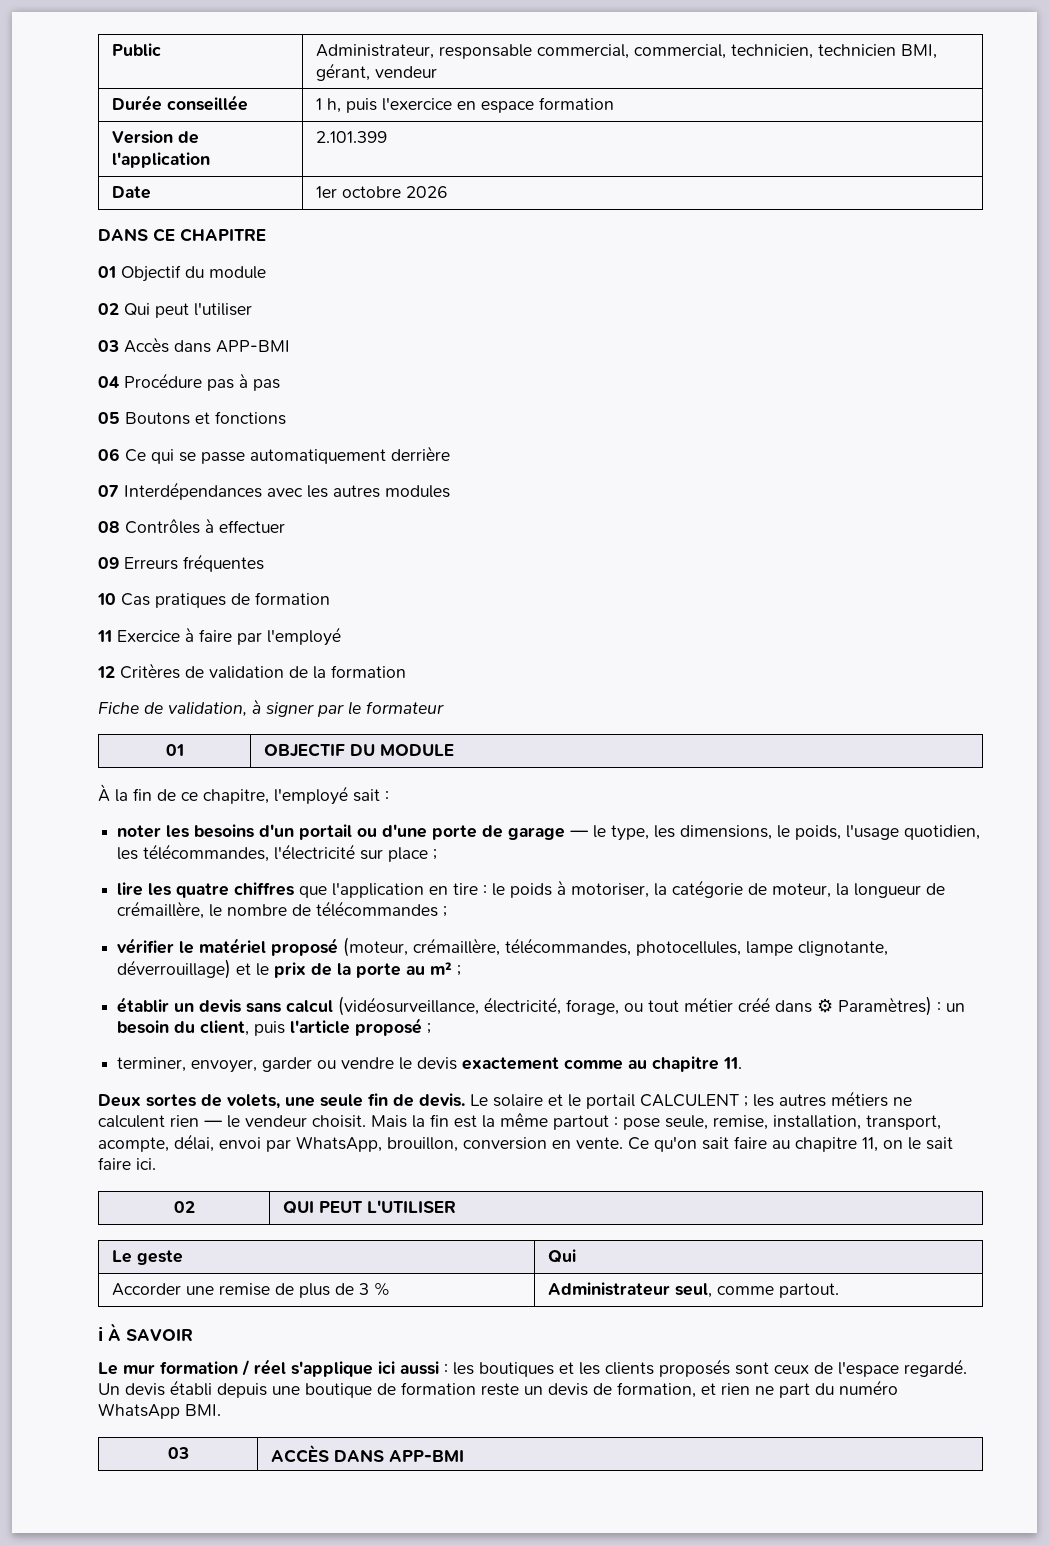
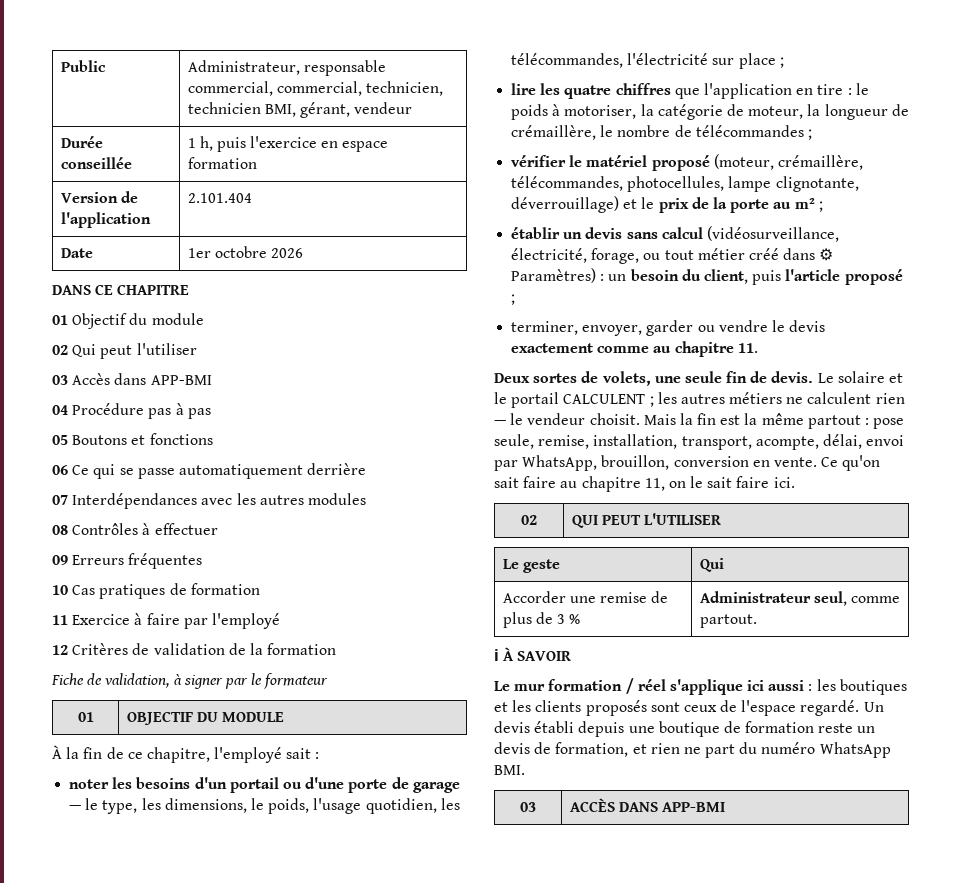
[315,131,387,143] 2.101.399 -> [187,193,252,203] 2.101.404

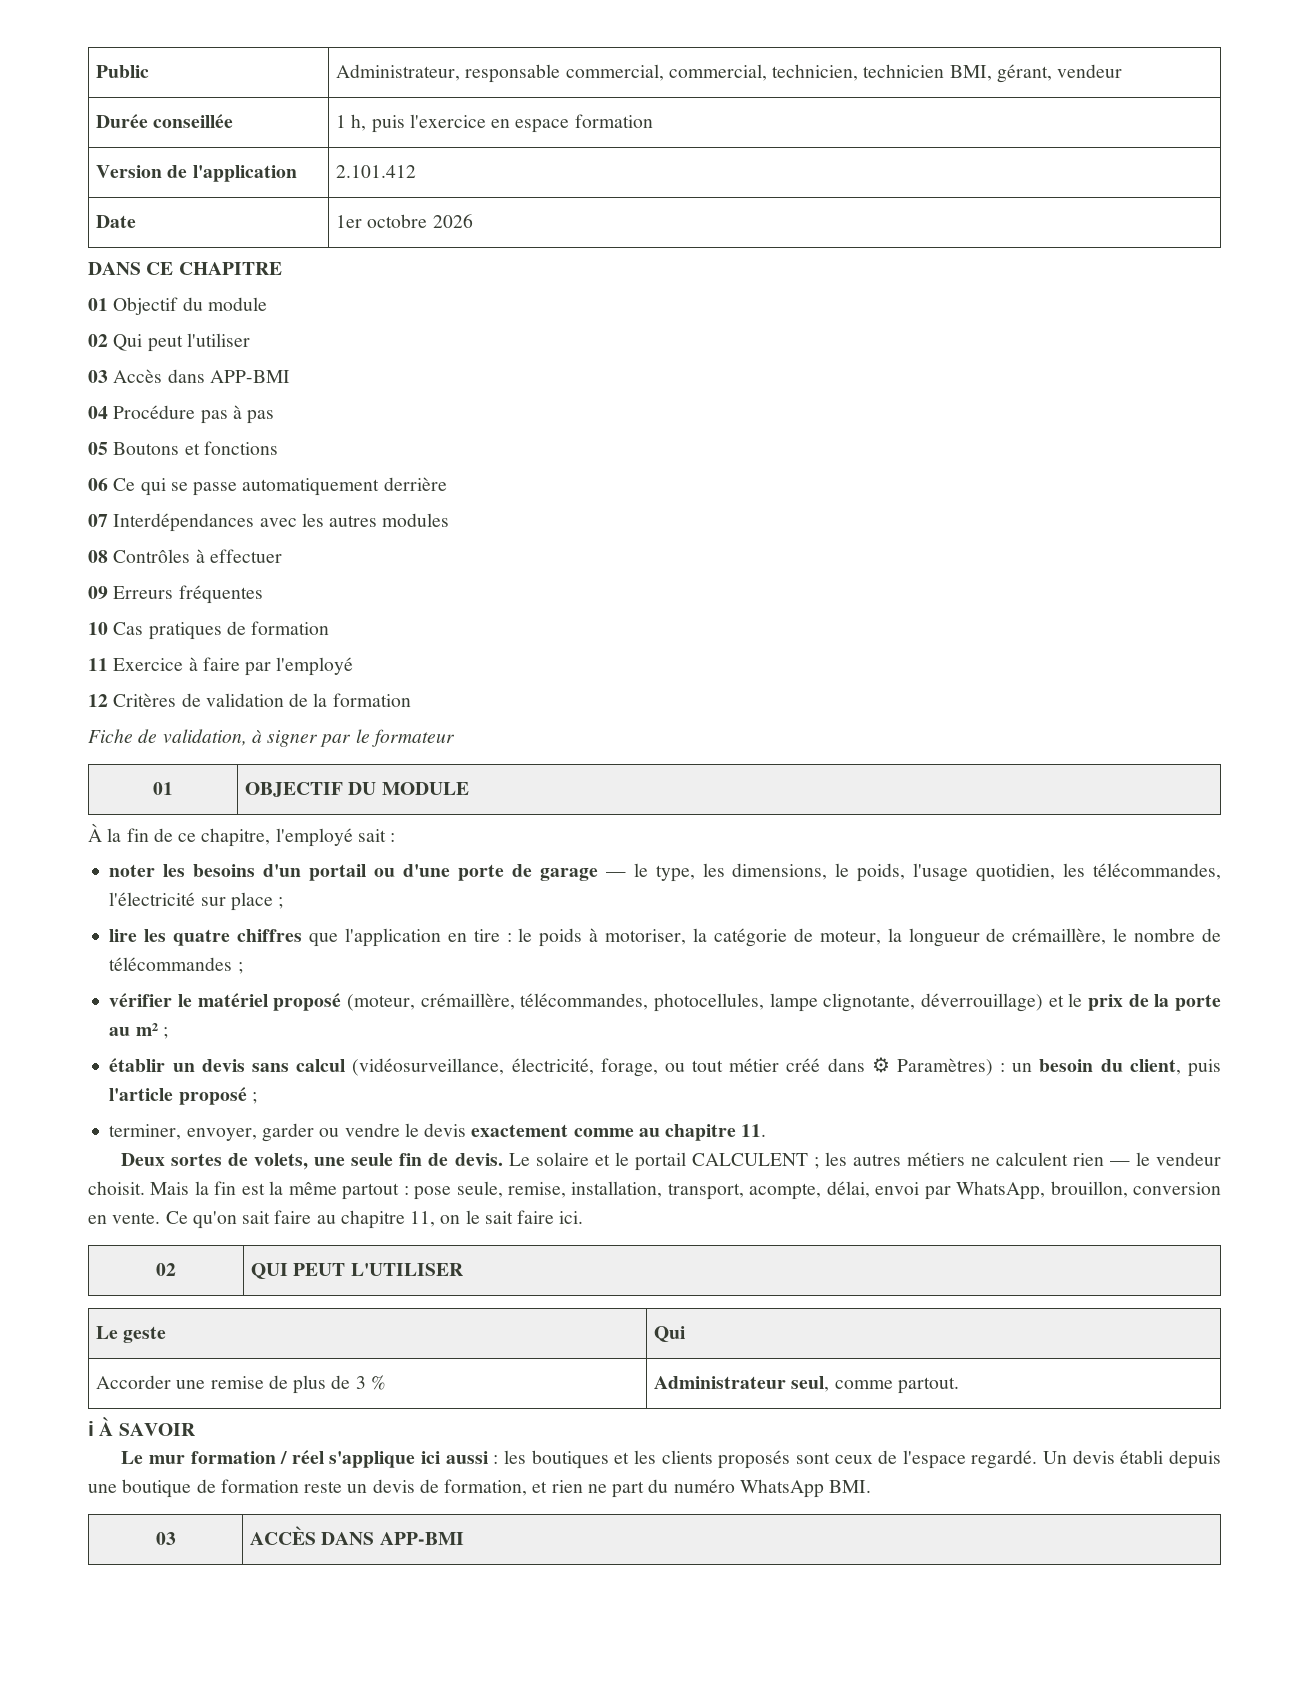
[187,193,252,203] 2.101.404 -> [335,165,416,178] 2.101.412

